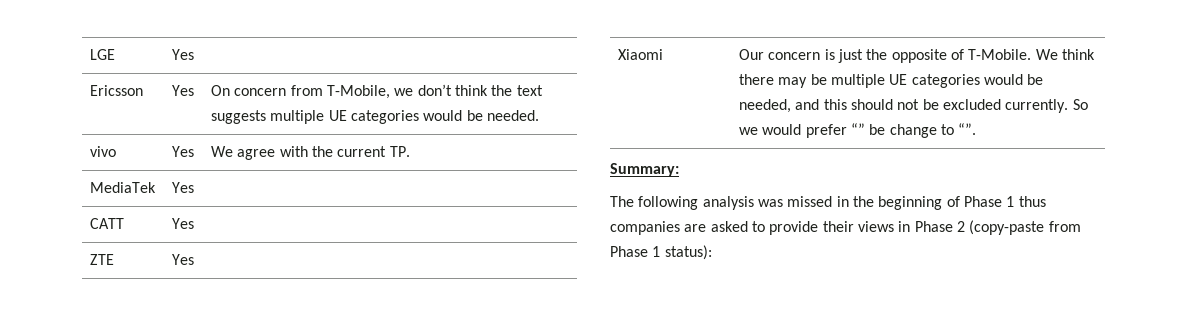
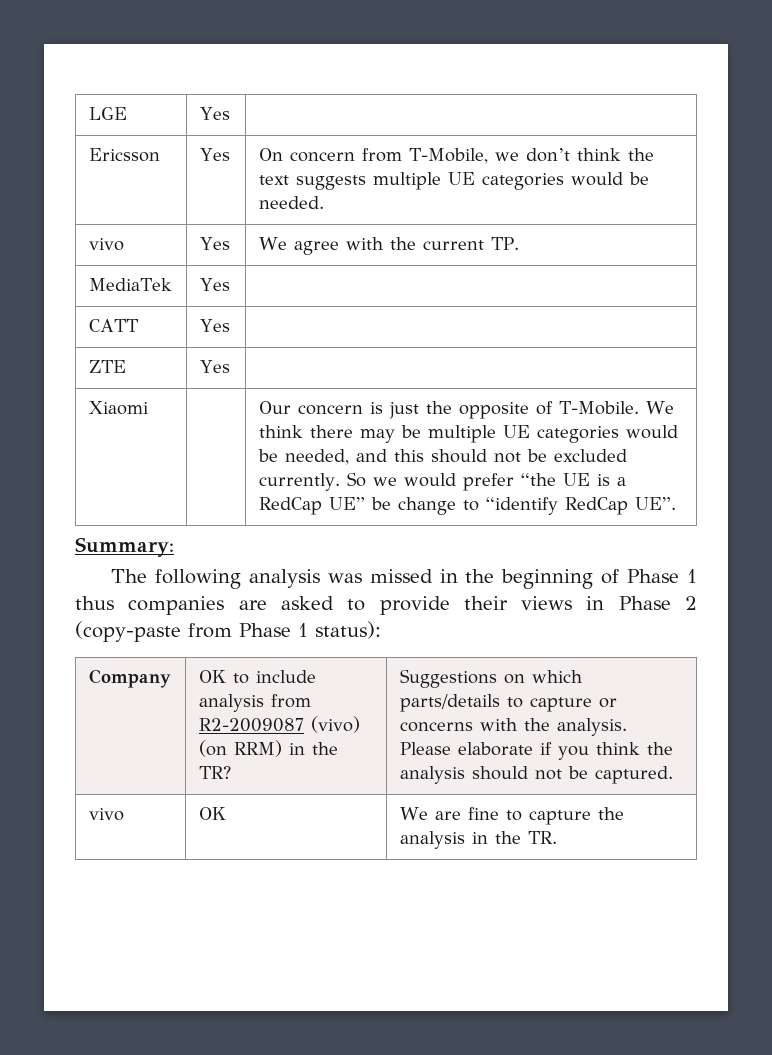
[850,123,977,138] “” be change to “”. -> [520,473,626,486] [258,497,676,515] “the UE is a RedCap UE” be change to “identify RedCap UE”.
(712, 252) none -> [88,669,171,688] [198,670,316,684] [198,694,311,712] [198,716,360,733] [198,740,338,757] [198,766,231,779] [399,669,582,688] [399,694,617,712] [399,718,627,736] [399,742,673,760] [399,766,673,784] [88,808,124,821] [198,807,226,820] [399,807,624,825] [399,831,557,849] // Company | OK to include analysis from R2-2009087 (vivo) (on RRM) in the TR? | Suggestions on which parts/details to capture or concerns with the analysis. Please elaborate if you think the analysis should not be captured. // vivo | OK | We are fine to capture the analysis in the TR.

